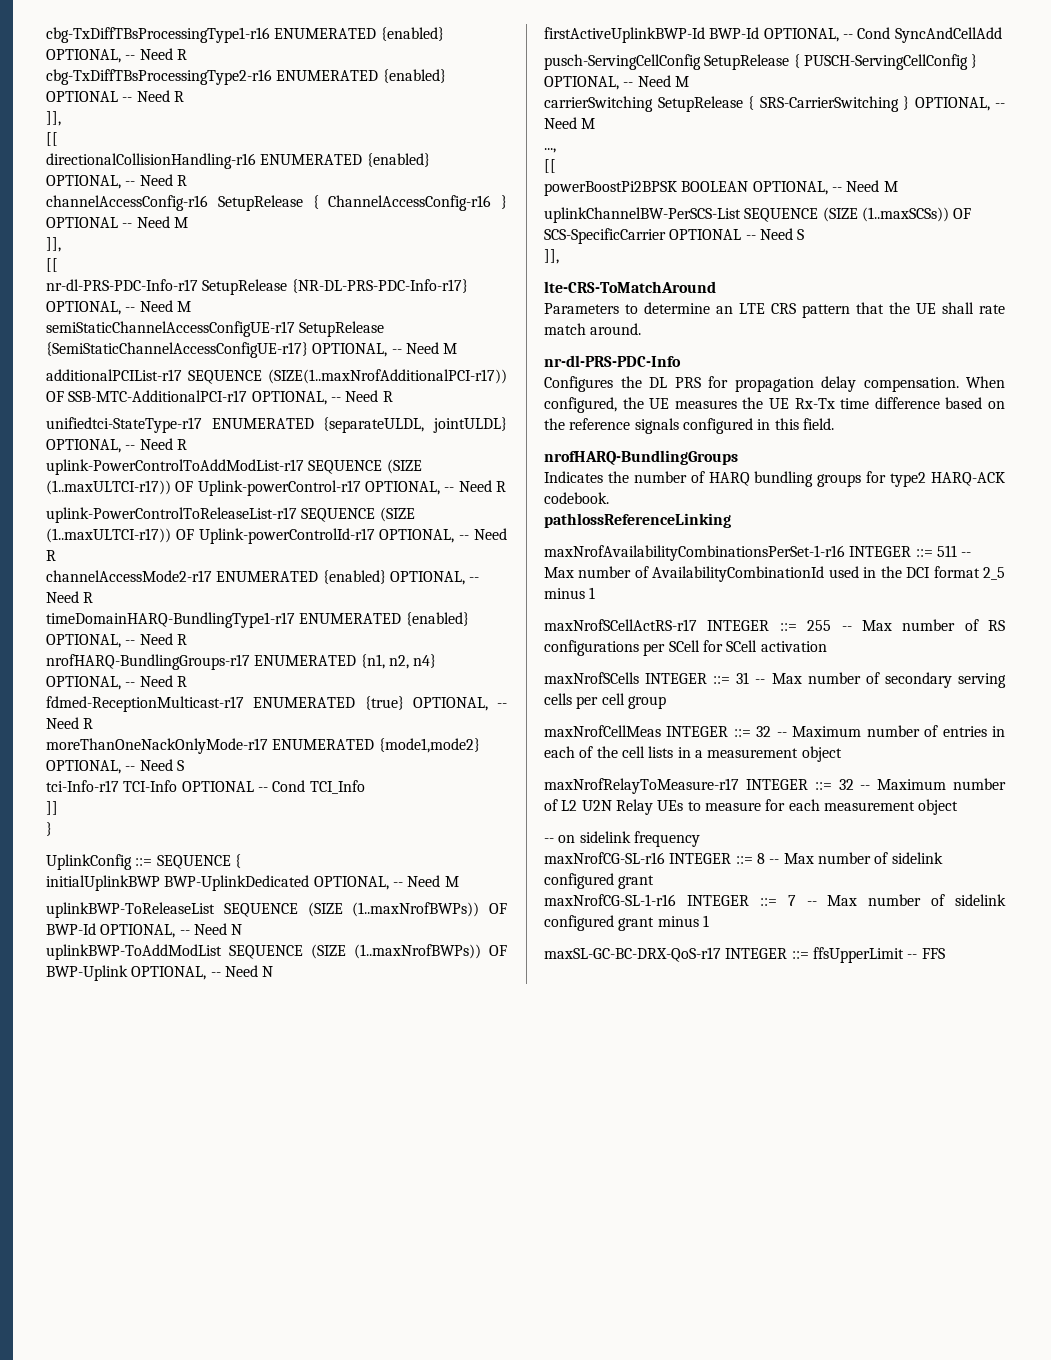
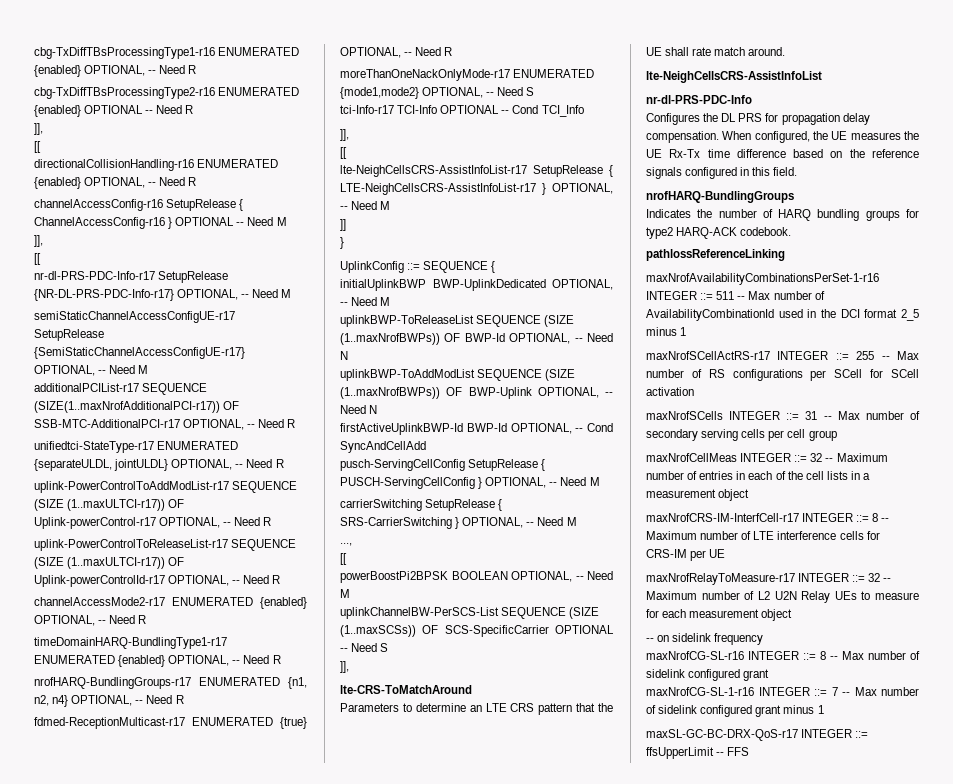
(365, 787) none -> [340,129,349,141] [340,147,347,159] [340,165,613,177] [340,183,613,195] [340,201,391,210] // ]], // [[ // lte-NeighCellsCRS-AssistInfoList-r17 SetupRelease { LTE-NeighCellsCRS-AssistInfoList-r17 } OPTIONAL, -- Need M
(642, 329) none -> [646,71,822,83] // lte-NeighCellsCRS-AssistInfoList
(842, 754) none -> [646,513,890,522] [646,531,880,540] [646,549,726,561] // maxNrofCRS-IM-InterfCell-r17 INTEGER ::= 8 -- Maximum number of LTE interference cells for CRS-IM per UE

